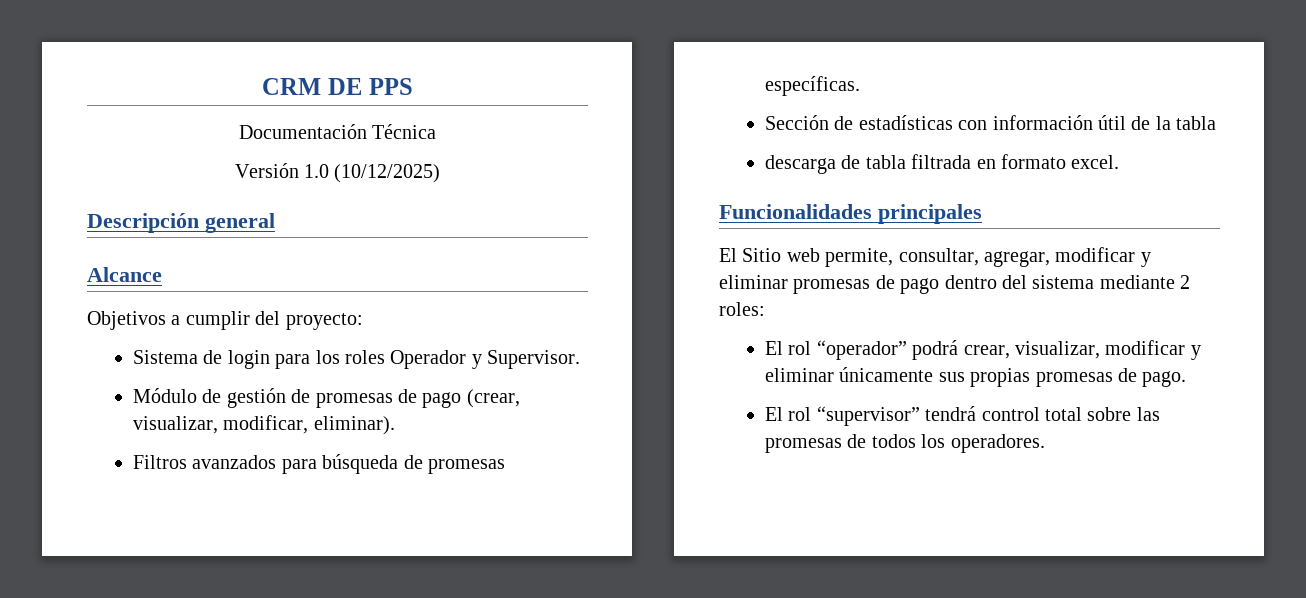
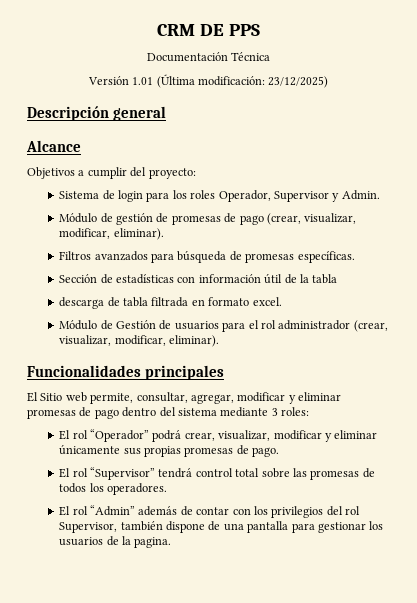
[304,164,441,183] 1.0 (10/12/2025) -> [132,74,329,88] 1.01 (Última modificación: 23/12/2025)
[390,350,581,369] Operador y Supervisor. -> [218,190,380,202] Operador, Supervisor y Admin.
(1120, 162) none -> [59,320,388,332] [59,335,220,347] // Módulo de Gestión de usuarios para el rol administrador (crear, visualizar, modificar, eliminar).
[1180,275,1191,289] 2 -> [271,408,278,416] 3
[816,340,907,360] “operador” -> [90,429,150,442] “Operador”
[816,406,920,426] “supervisor” -> [90,467,156,480] “Supervisor”
(1045, 443) none -> [59,505,361,518] [59,521,384,533] [59,536,172,548] // El rol “Admin” además de contar con los privilegios del rol Supervisor, también dispone de una pantalla para gestionar los usuarios de la pagina.

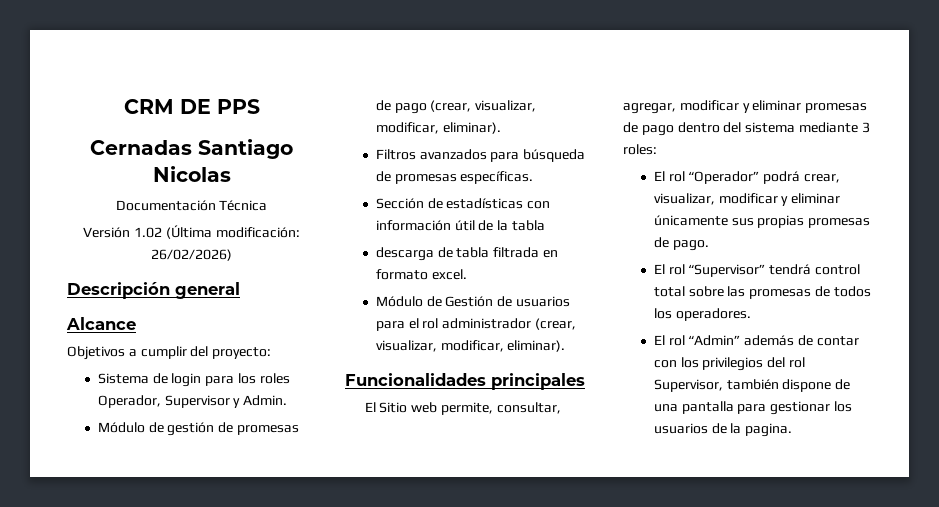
(261, 30) none -> [90,139,293,159] [152,166,231,182] // Cernadas Santiago Nicolas
[132,77,154,85] 1.01 -> [134,227,163,238] 1.02
[268,76,329,88] 23/12/2025) -> [151,249,232,261] 26/02/2026)

